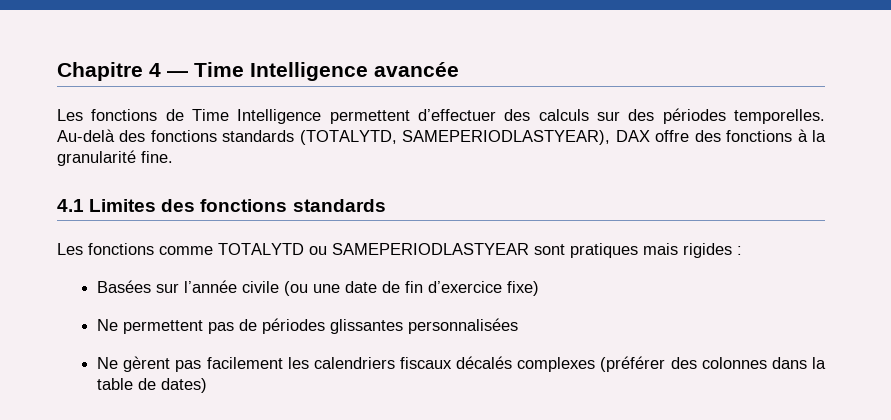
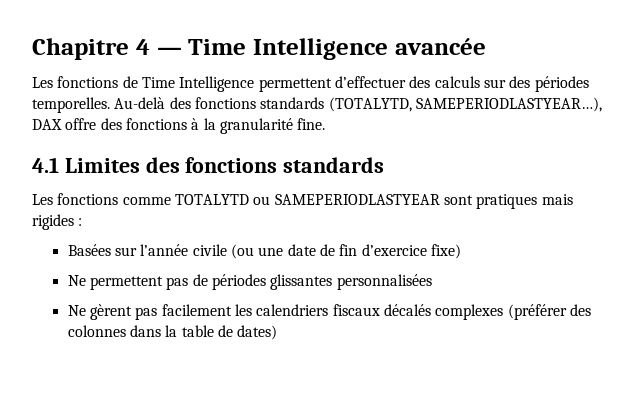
[402,130,611,145] SAMEPERIODLASTYEAR), -> [415,97,602,112] SAMEPERIODLASTYEAR…),

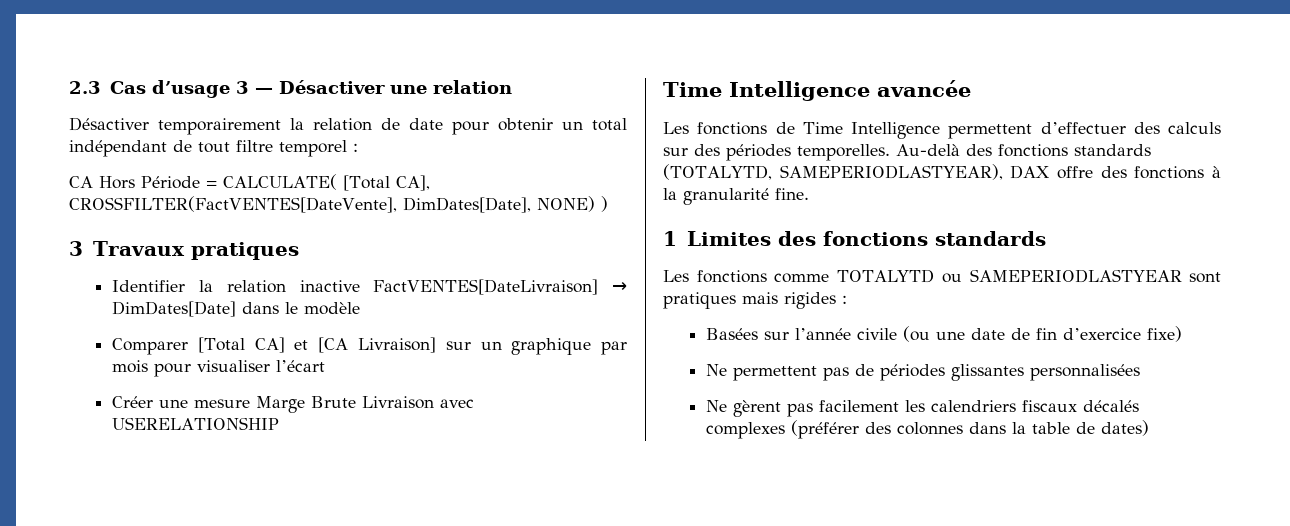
[32,38,182,60] Chapitre 4 — -> [69,80,512,98] [69,117,627,135] [69,140,358,157] [69,174,430,191] [69,196,608,213] [69,241,299,260] [112,279,627,295] [112,301,361,317] [112,337,627,355] [112,360,326,377] [112,396,475,413] [112,417,280,430] 2.3 Cas d’usage 3 — Désactiver une relation // Désactiver temporairement la relation de date pour obtenir un total indépendant de tout filtre temporel : // CA Hors Période = CALCULATE( [Total CA], CROSSFILTER(FactVENTES[DateVente], DimDates[Date], NONE) ) // 3 Travaux pratiques // Identifier la relation inactive FactVENTES[DateLivraison] → DimDates[Date] dans le modèle // Comparer [Total CA] et [CA Livraison] sur un graphique par mois pour visualiser l’écart // Créer une mesure Marge Brute Livraison avec USERELATIONSHIP //
[415,97,602,112] SAMEPERIODLASTYEAR…), -> [779,164,1003,180] SAMEPERIODLASTYEAR),
[32,157,59,173] 4.1 -> [663,231,677,246] 1

